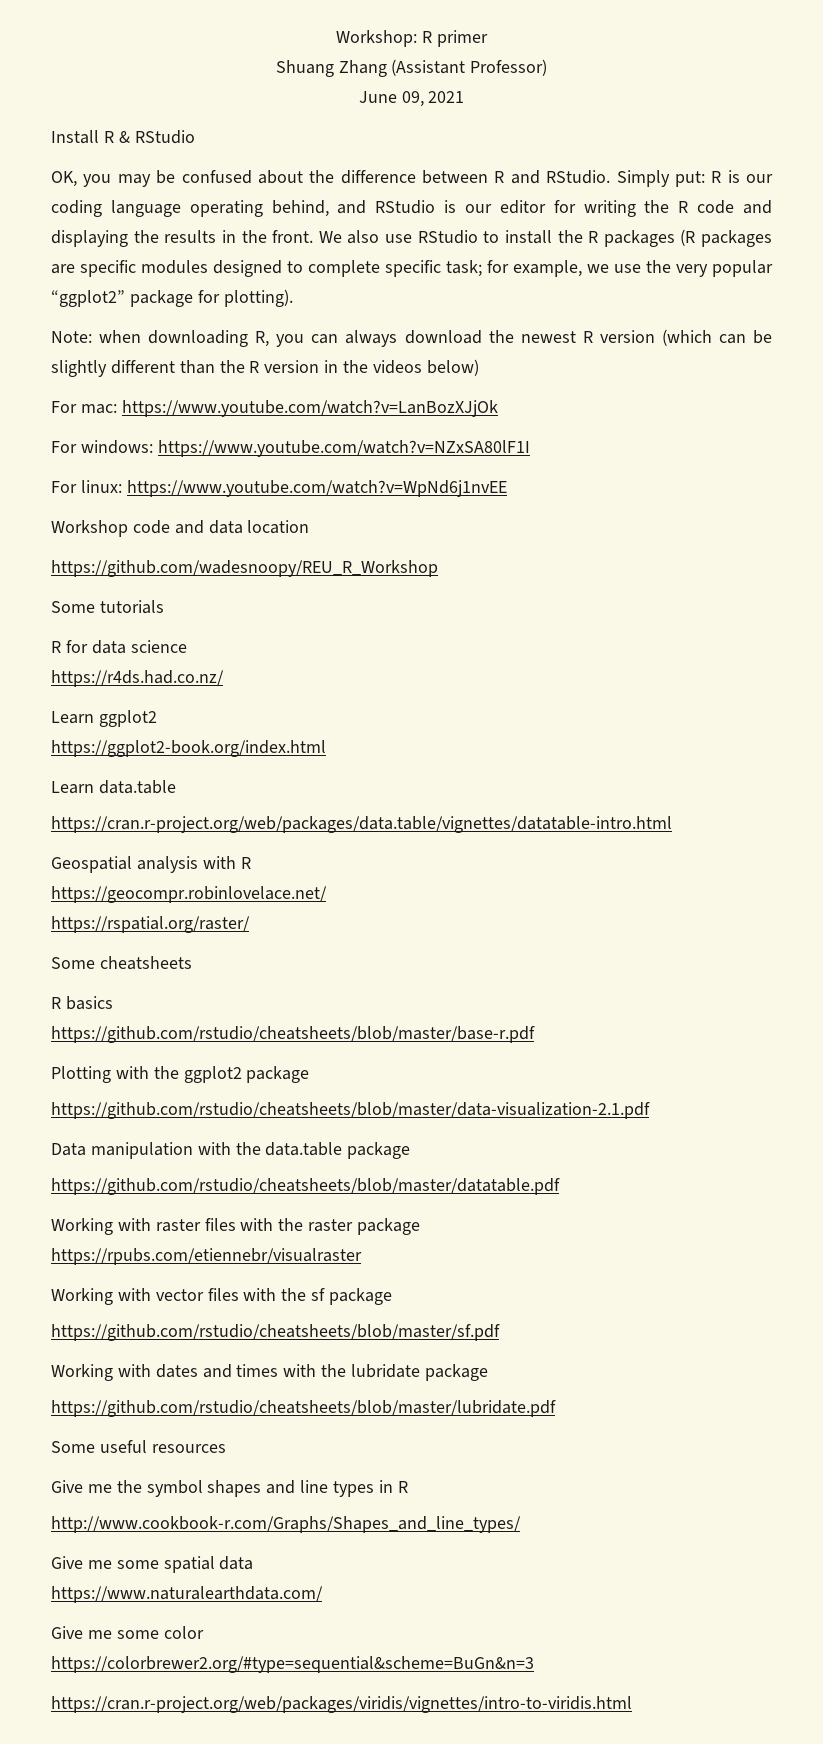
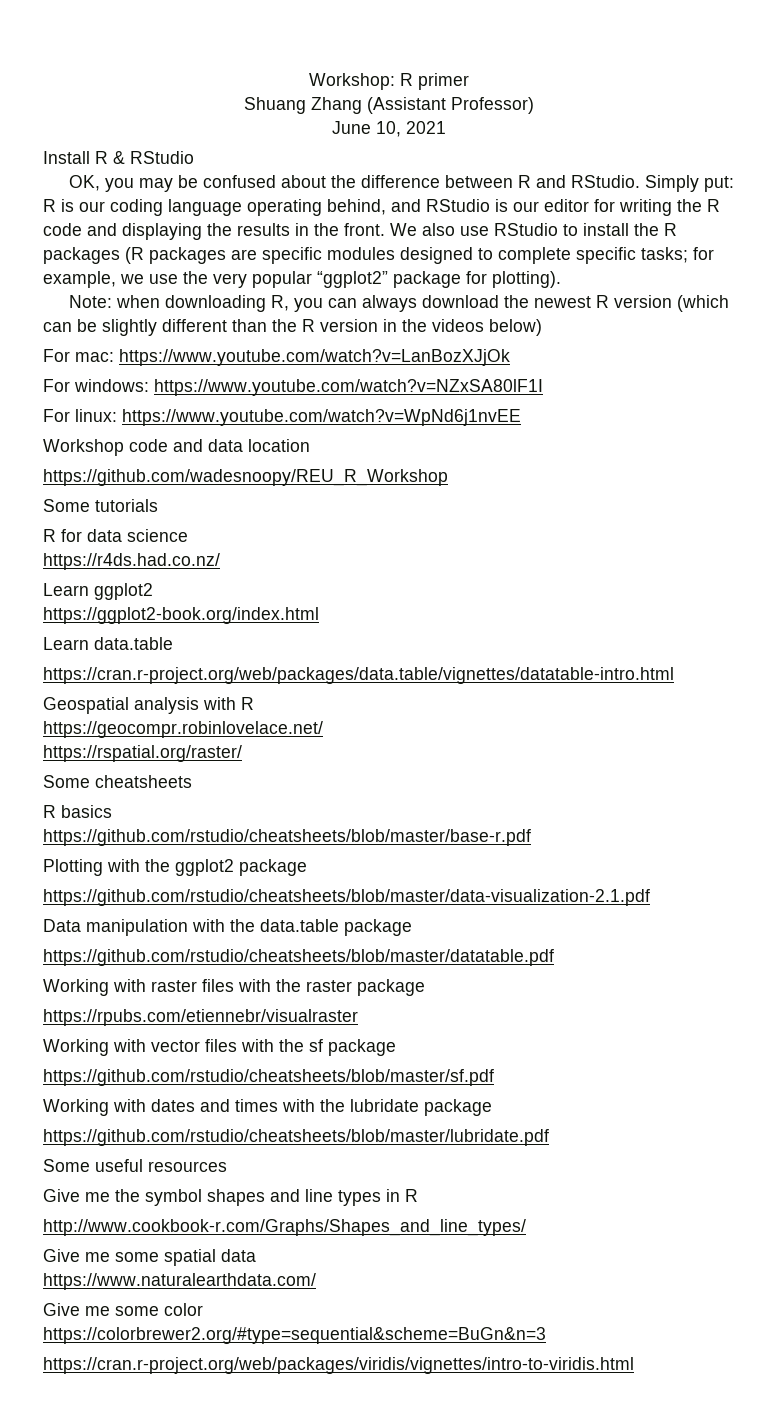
[401,91,424,107] 09, -> [376,121,401,137] 10,
[446,260,482,277] task; -> [641,247,688,263] tasks;

